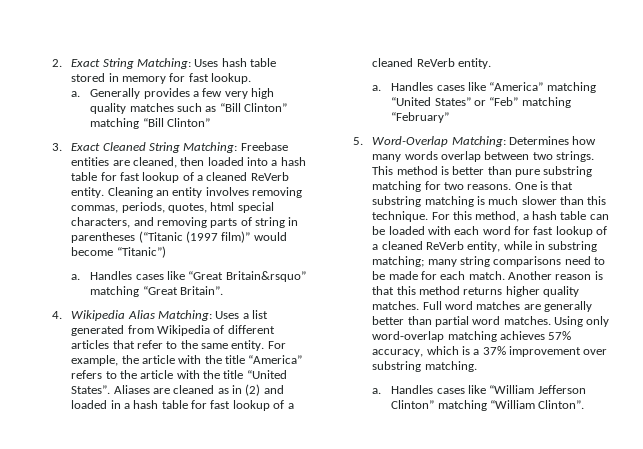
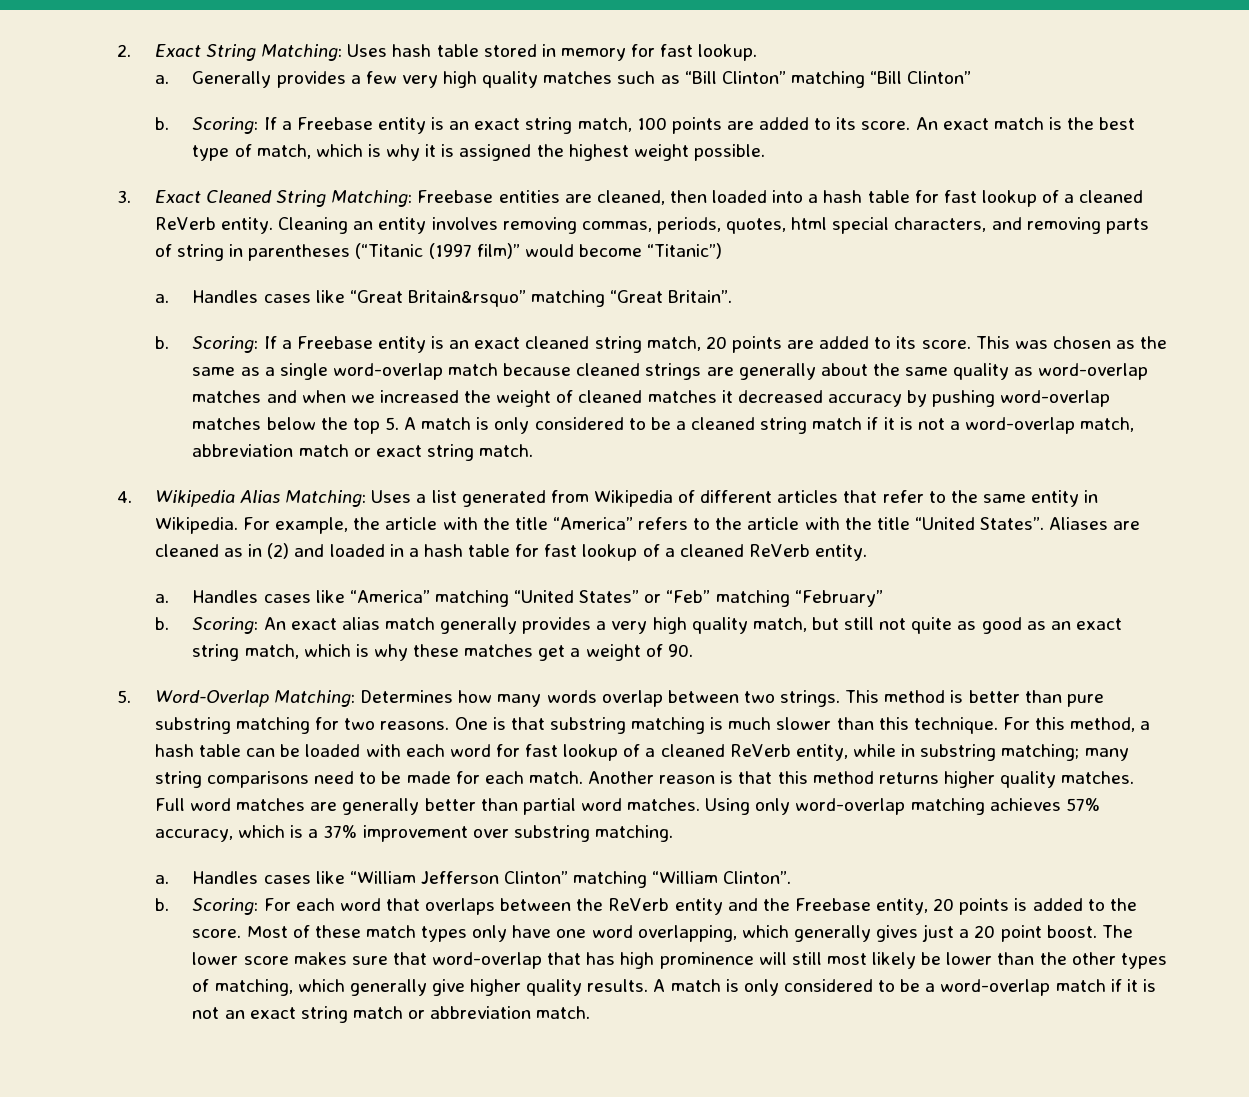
(210, 122) none -> [154,117,1136,134] [192,144,765,161] // b. Scoring: If a Freebase entity is an exact string match, 100 points are added to its score. An exact match is the best type of match, which is why it is assigned the highest weight possible.
(223, 290) none -> [154,336,1168,353] [192,363,1149,380] [192,390,1111,407] [192,417,1135,434] [192,444,534,461] // b. Scoring: If a Freebase entity is an exact cleaned string match, 20 points are added to its score. This was chosen as the same as a single word-overlap match because cleaned strings are generally about the same quality as word-overlap matches and when we increased the weight of cleaned matches it decreased accuracy by pushing word-overlap matches below the top 5. A match is only considered to be a cleaned string match if it is not a word-overlap match, abbreviation match or exact string match.
[231,340,265,351] entity. -> [1031,490,1099,507] [154,517,238,534] entity in Wikipedia.
(450, 117) none -> [154,617,1122,634] [192,644,693,661] // b. Scoring: An exact alias match generally provides a very high quality match, but still not quite as good as an exact string match, which is why these matches get a weight of 90.
(585, 404) none -> [154,898,1137,915] [192,924,1133,942] [192,952,1167,969] [192,979,1156,996] [192,1006,591,1023] // b. Scoring: For each word that overlaps between the ReVerb entity and the Freebase entity, 20 points is added to the score. Most of these match types only have one word overlapping, which generally gives just a 20 point boost. The lower score makes sure that word-overlap that has high prominence will still most likely be lower than the other types of matching, which generally give higher quality results. A match is only considered to be a word-overlap match if it is not an exact string match or abbreviation match.

